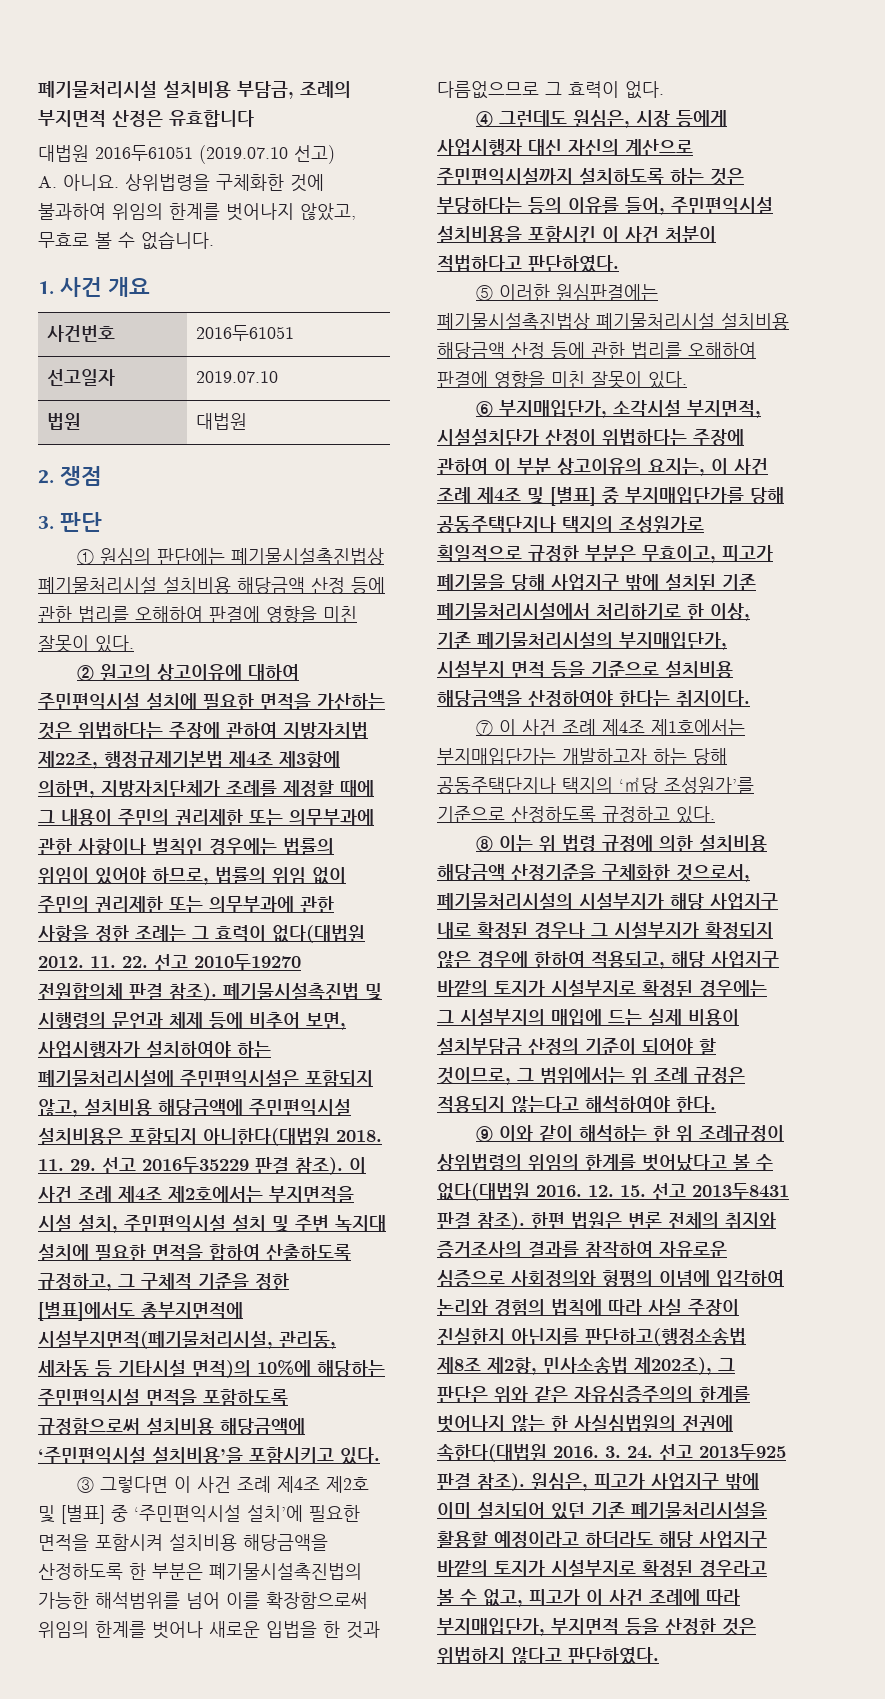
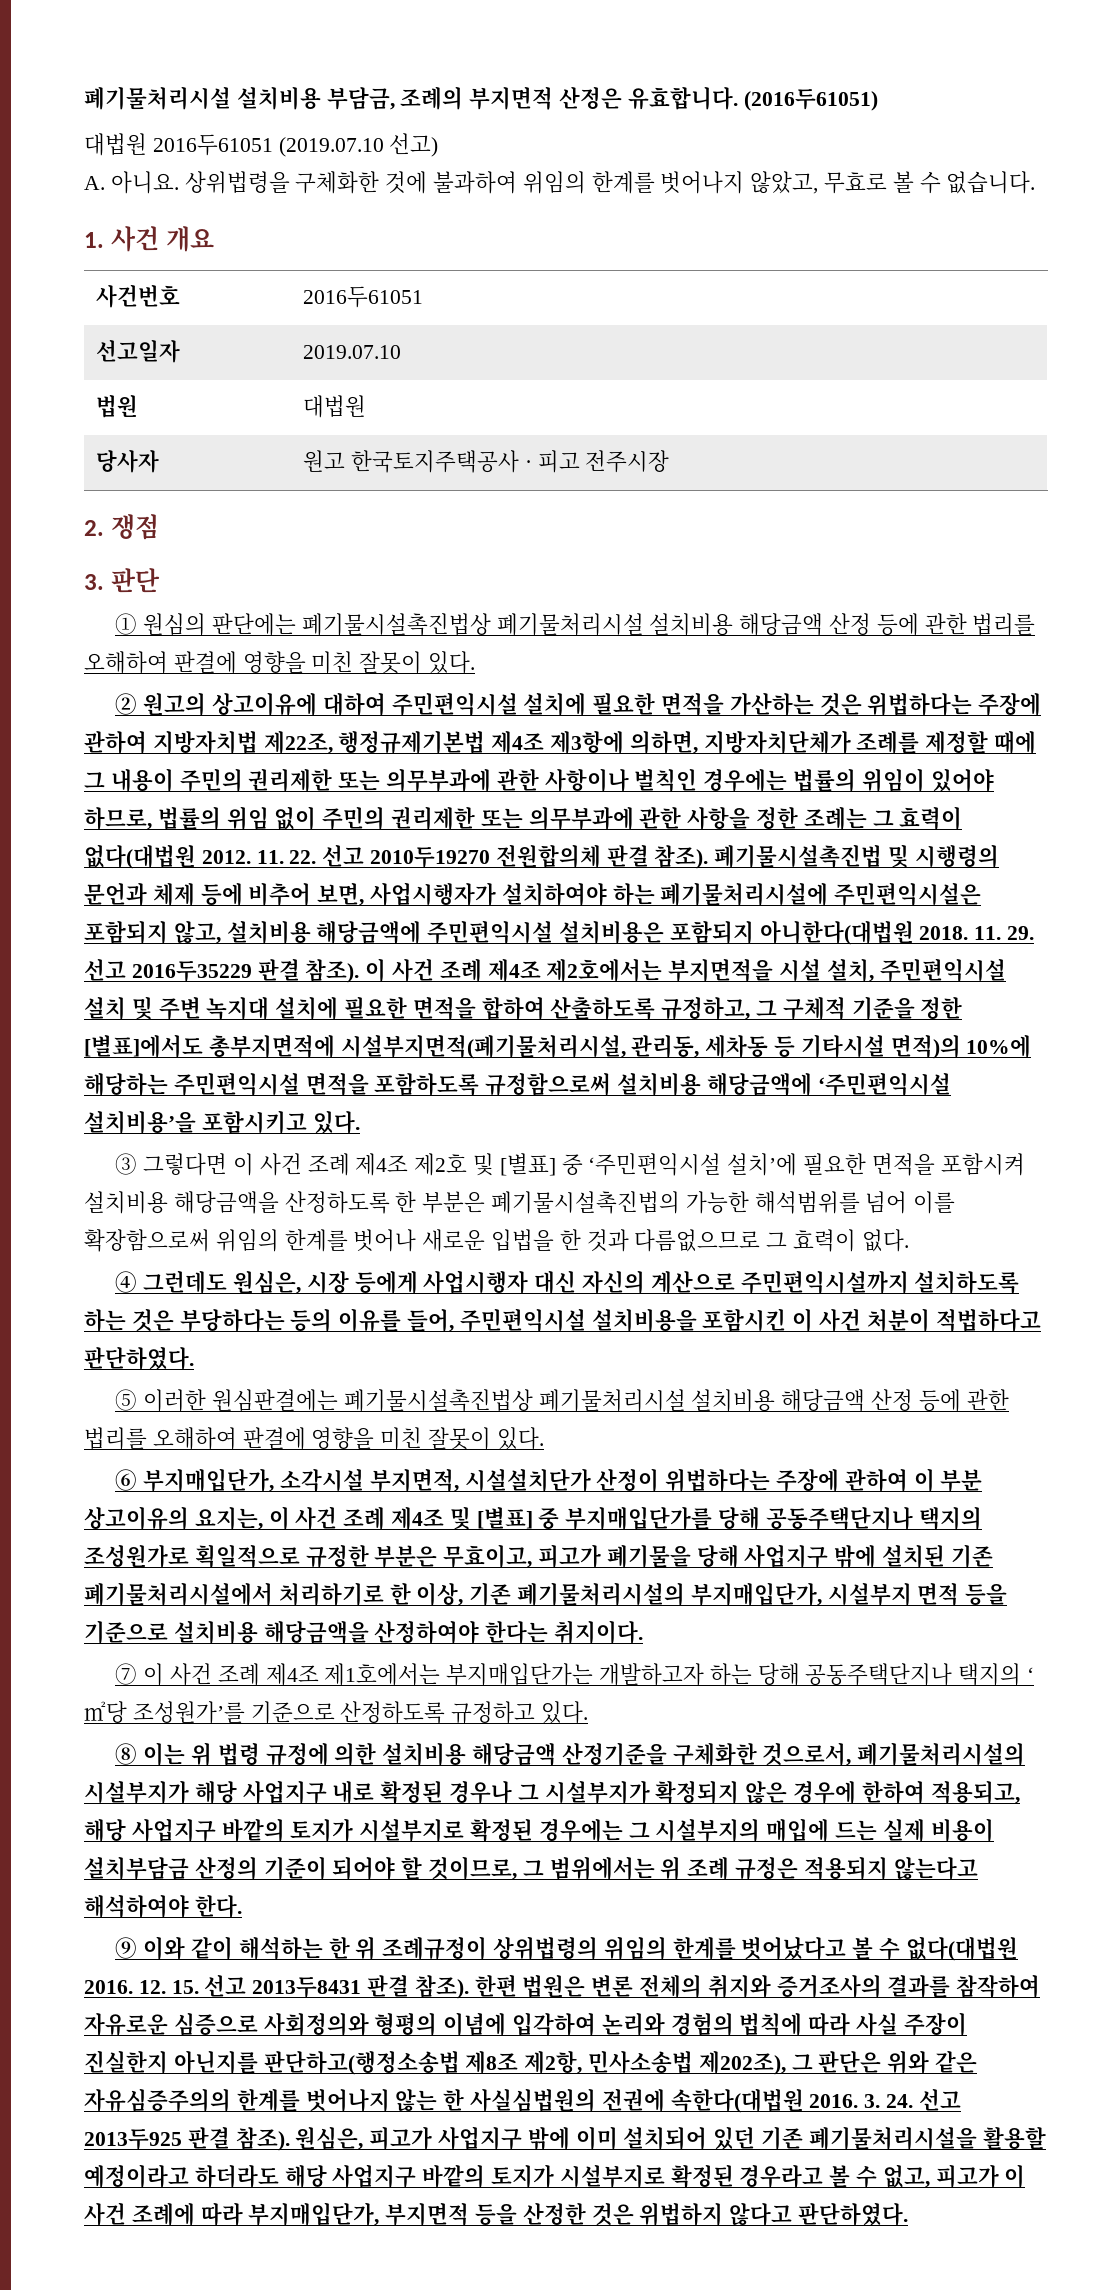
[169,110,254,127] 유효합니다 -> [627,87,878,111] 유효합니다. (2016두61051)
(247, 421) none -> [96,450,160,473] [303,450,670,473] // 당사자 | 원고 한국토지주택공사 · 피고 전주시장

